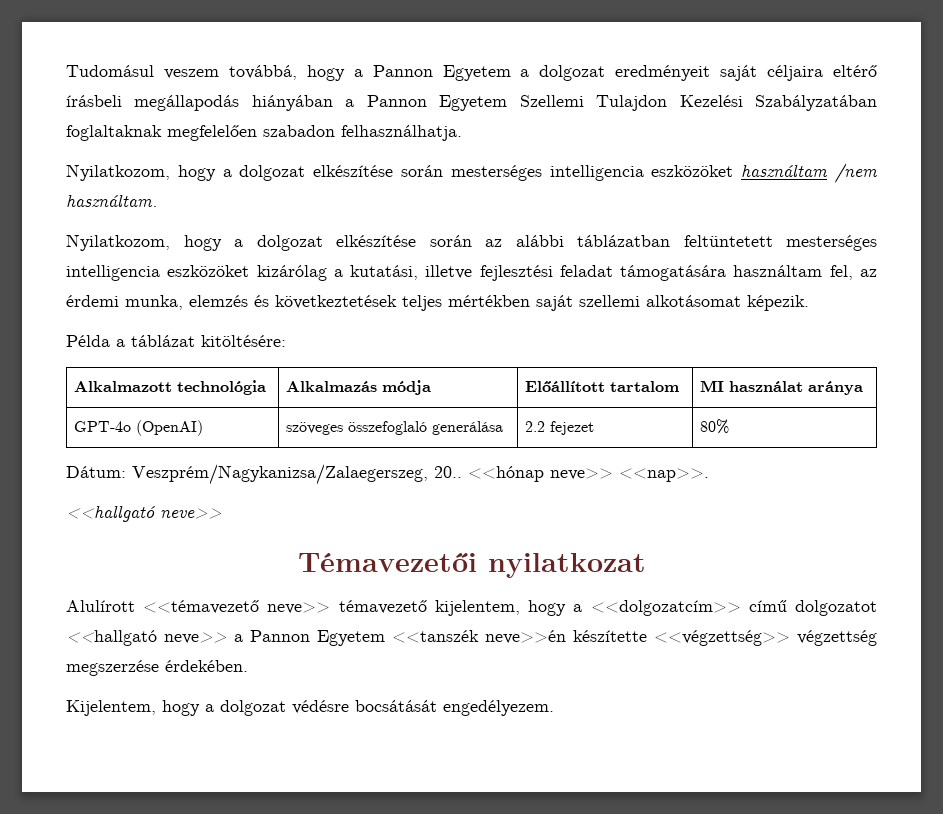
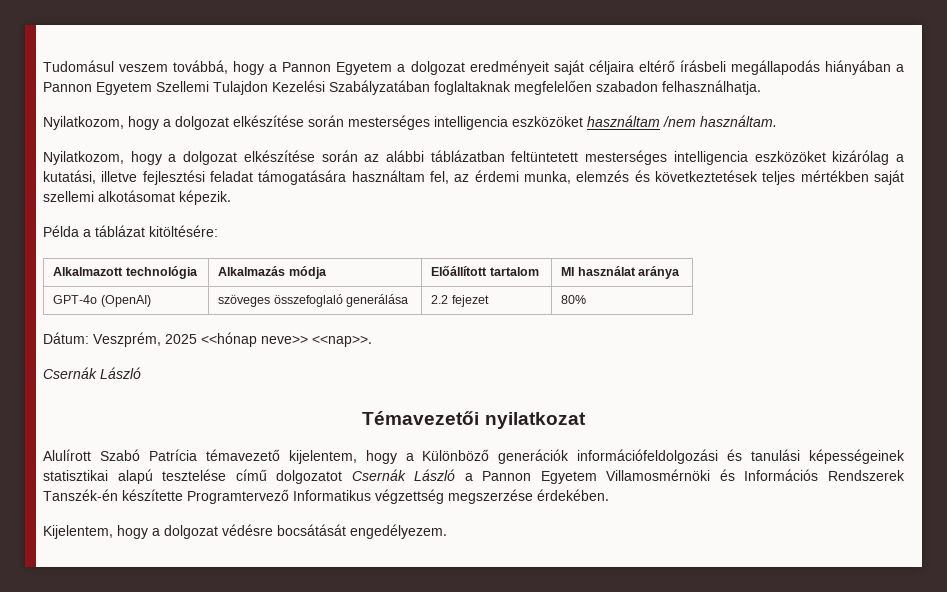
[132,464,462,485] Veszprém/Nagykanizsa/Zalaegerszeg, 20.. -> [93,332,197,347] Veszprém, 2025
[66,505,222,522] <<hallgató neve>> -> [43,367,141,379] Csernák László
[143,600,331,614] <<témavezető neve>> -> [99,449,197,461] Szabó Patrícia
[590,600,877,616] [66,630,790,646] <<dolgozatcím>> című dolgozatot <<hallgató neve>> a Pannon Egyetem <<tanszék neve>>én készítette <<végzettség>> -> [422,449,905,464] [43,469,906,484] [43,489,371,504] Különböző generációk információfeldolgozási és tanulási képességeinek statisztikai alapú tesztelése című dolgozatot Csernák László a Pannon Egyetem Villamosmérnöki és Információs Rendszerek Tanszék-én készítette Programtervező Informatikus

